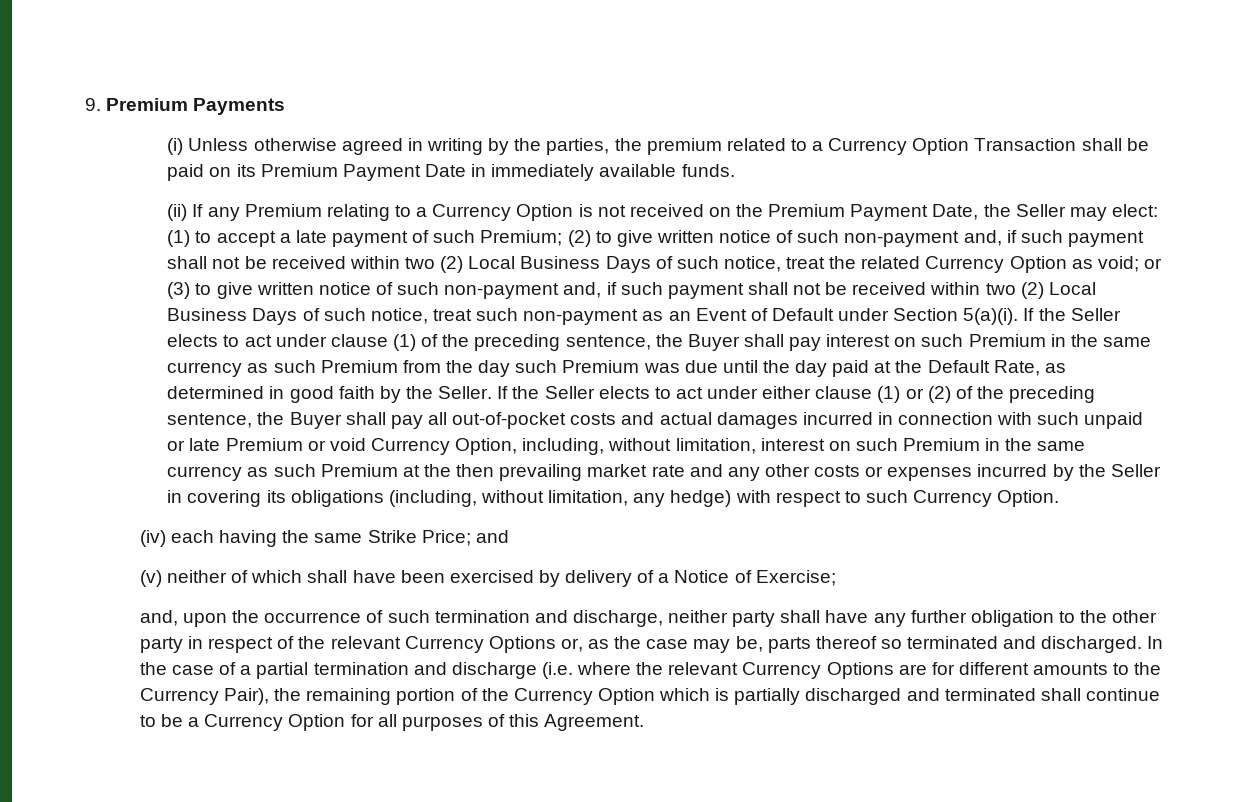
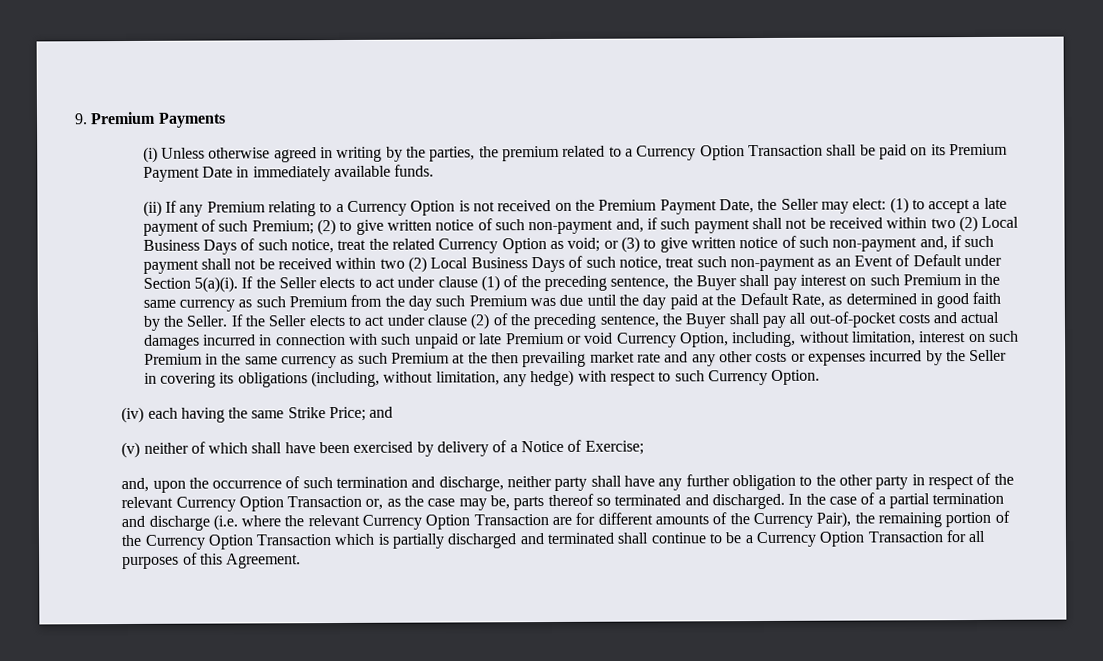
[762,386,924,403] either clause (1) or -> [426,314,467,326] clause
[488,636,556,653] Options -> [238,495,363,512] Option Transaction
[826,662,894,679] Options -> [425,514,549,530] Option Transaction
[1113,663,1130,675] to -> [712,512,728,525] of
(655, 696) none -> [256,534,333,546] Transaction
(346, 722) none -> [867,531,944,543] Transaction

